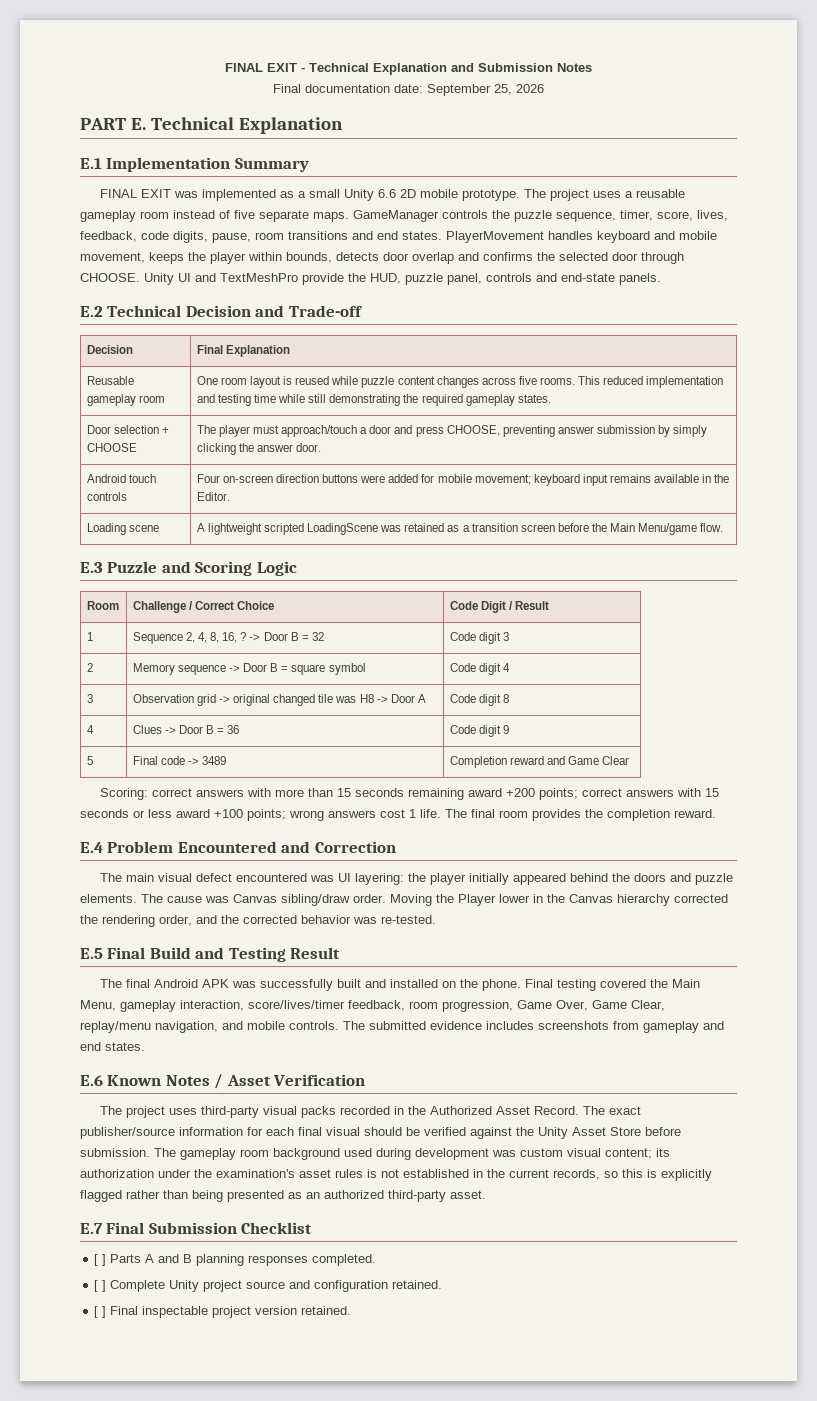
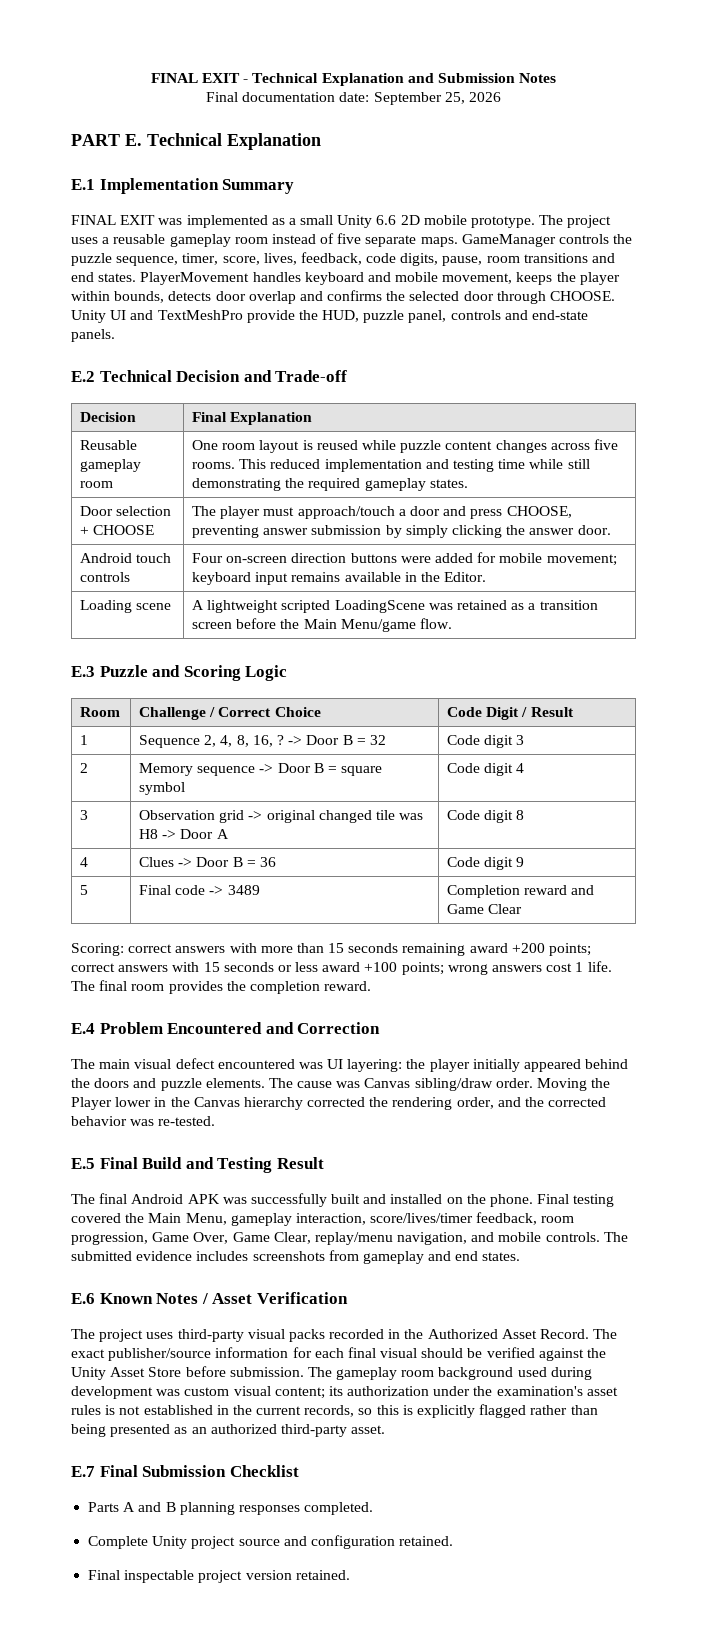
[94,1254,107,1266] [ ] -> (299, 1471) none
[94,1280,107,1292] [ ] -> (374, 1508) none
[94,1306,107,1318] [ ] -> (454, 1541) none

